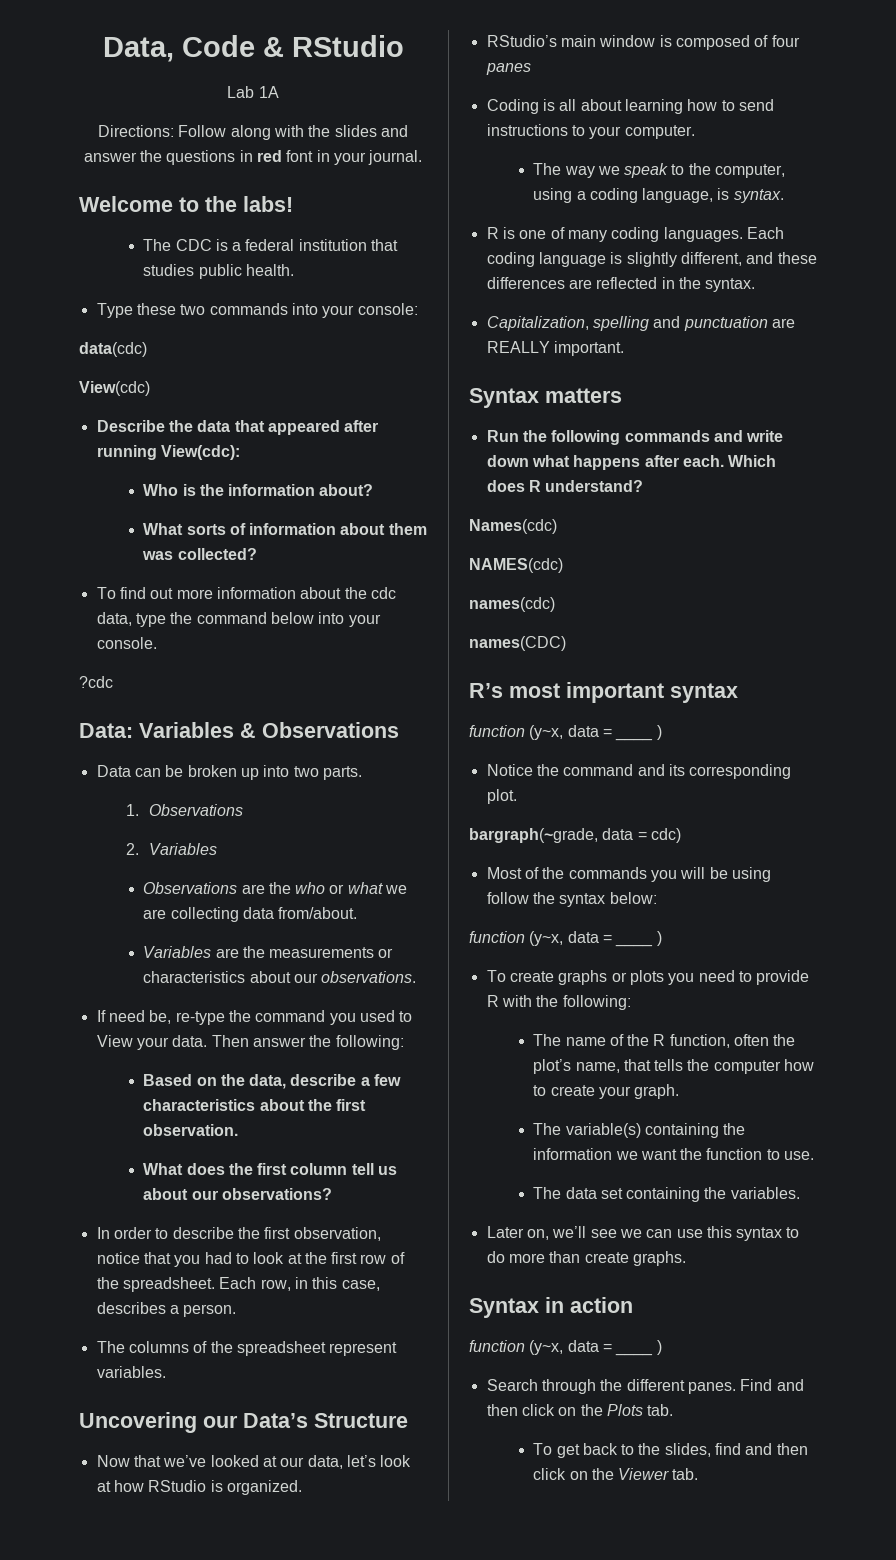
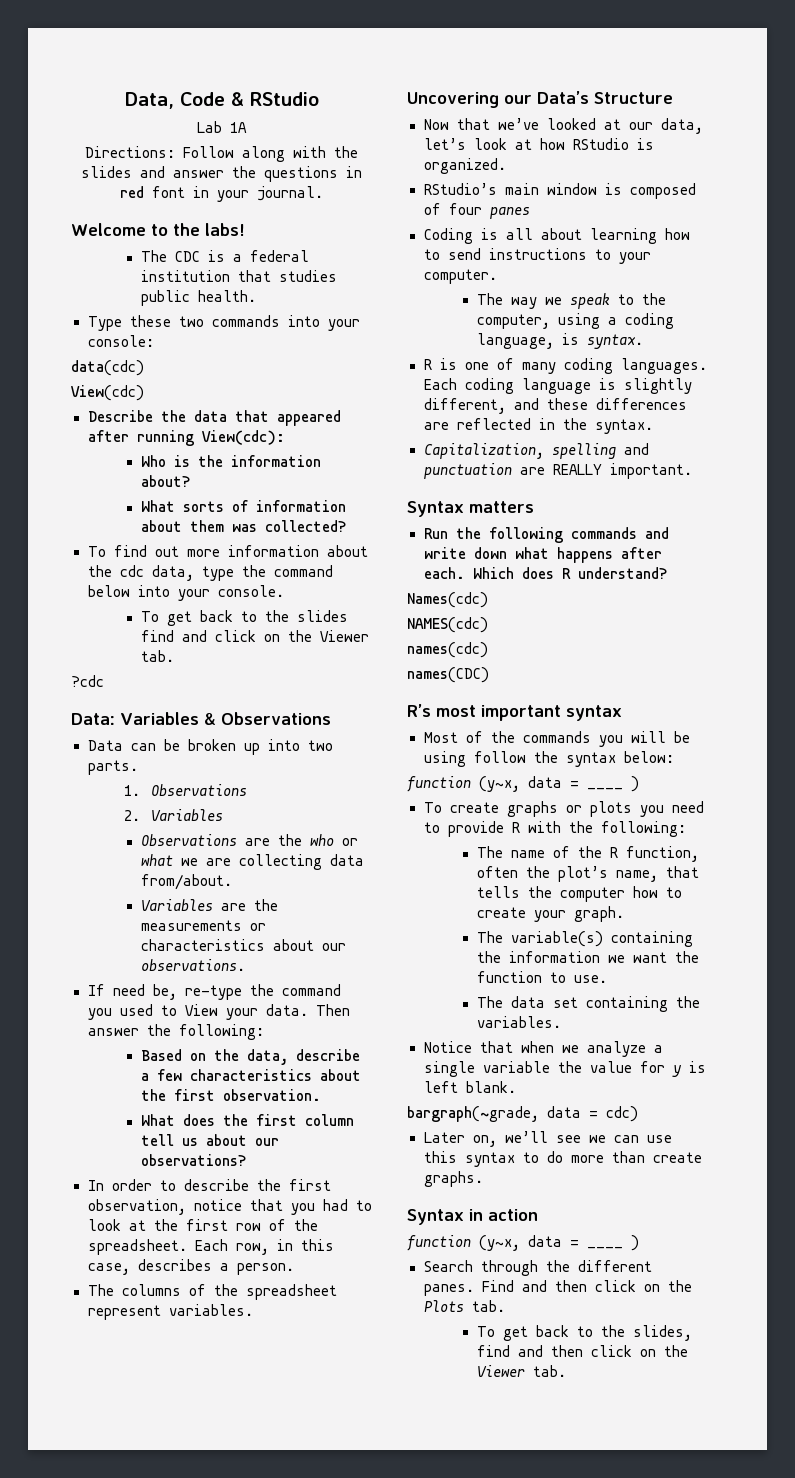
(157, 643) none -> [140,610,348,626] [140,630,369,642] [140,650,174,662] // To get back to the slides find and click on the Viewer tab.
[469,725,612,740] [615,725,662,741] [486,764,792,779] [486,789,517,804] [469,828,681,843] // function (y~x, data = ____ ) // Notice the command and its corresponding plot. // bargraph(~grade, data = cdc) -> (622, 713) none
(800, 1193) none -> [423,1041,663,1057] [423,1061,706,1077] [423,1081,516,1093] [407,1106,638,1122] // Notice that when we analyze a single variable the value for y is left blank. // bargraph(~grade, data = cdc)

